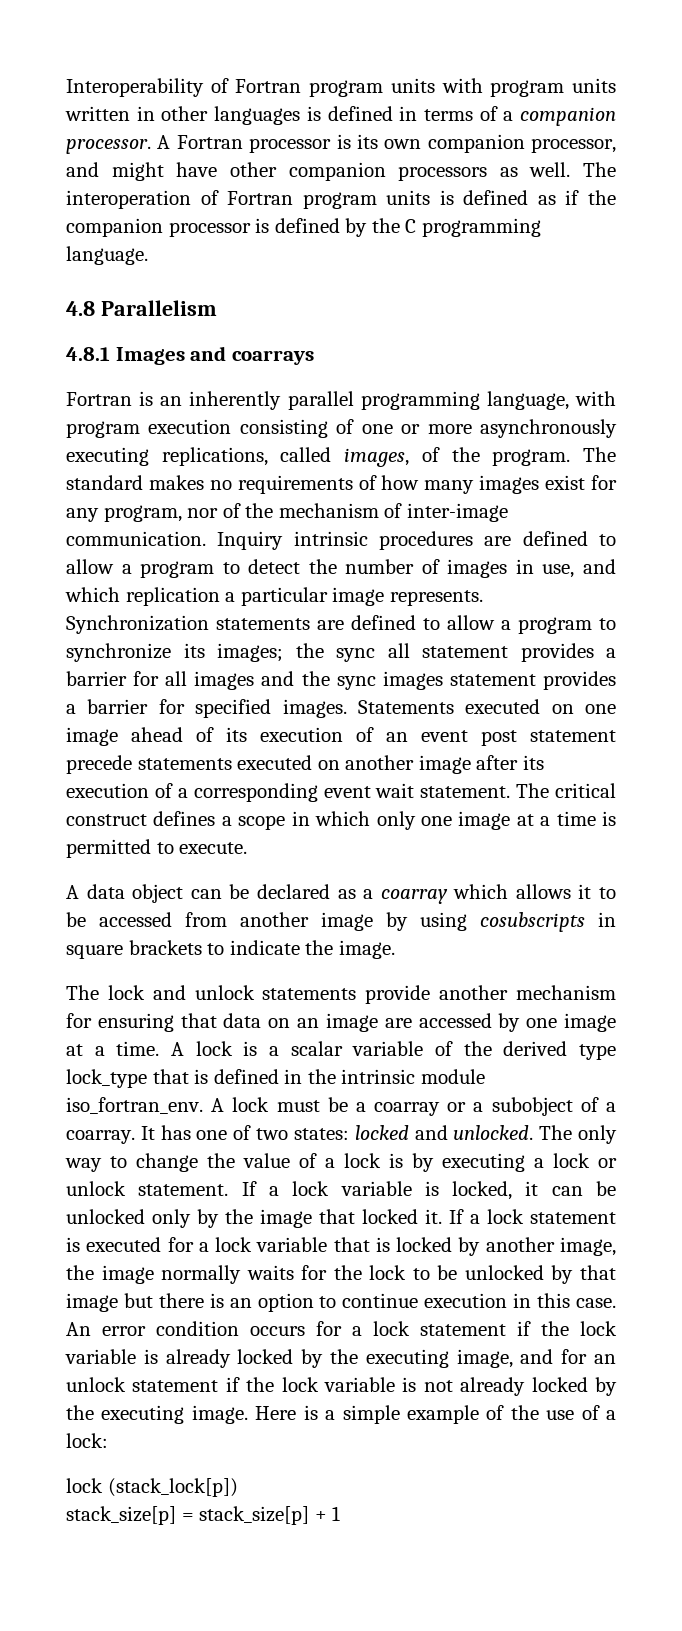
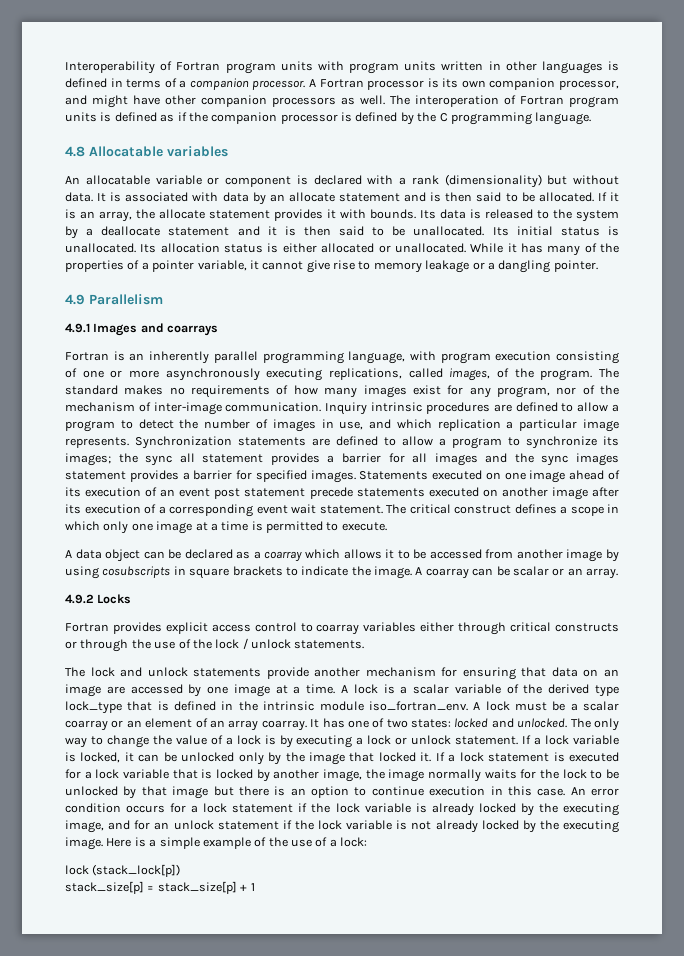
(95, 308) none -> [89,146,228,157] [65,174,619,188] [65,192,619,205] [65,209,619,222] [65,226,619,239] [65,243,619,256] [65,260,598,273] [65,294,85,305] Allocatable variables // An allocatable variable or component is declared with a rank (dimensionality) but without data. It is associated with data by an allocate statement and is then said to be allocated. If it is an array, the allocate statement provides it with bounds. Its data is released to the system by a deallocate statement and it is then said to be unallocated. Its initial status is unallocated. Its allocation status is either allocated or unallocated. While it has many of the properties of a pointer variable, it cannot give rise to memory leakage or a dangling pointer. // 4.9
[66,347,110,361] 4.8.1 -> [65,323,90,333] 4.9.1
(395, 949) none -> [415,566,618,579] [65,594,132,604] [65,622,620,635] [65,638,365,652] A coarray can be scalar or an array. // 4.9.2 Locks // Fortran provides explicit access control to coarray variables either through critical constructs or through the use of the lock / unlock statements.
(366, 1107) none -> [582,701,619,711] scalar
[473,1097,616,1116] a subobject of a -> [126,718,259,731] an element of an array

